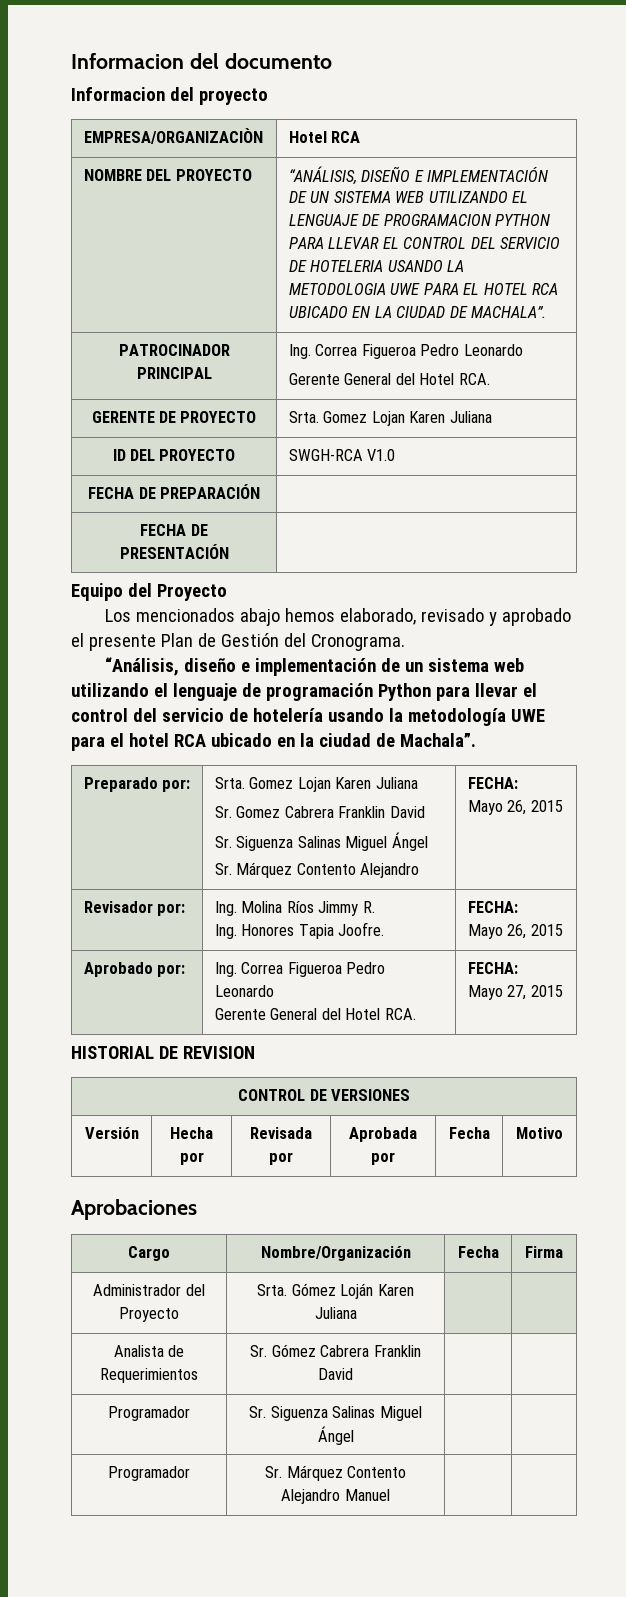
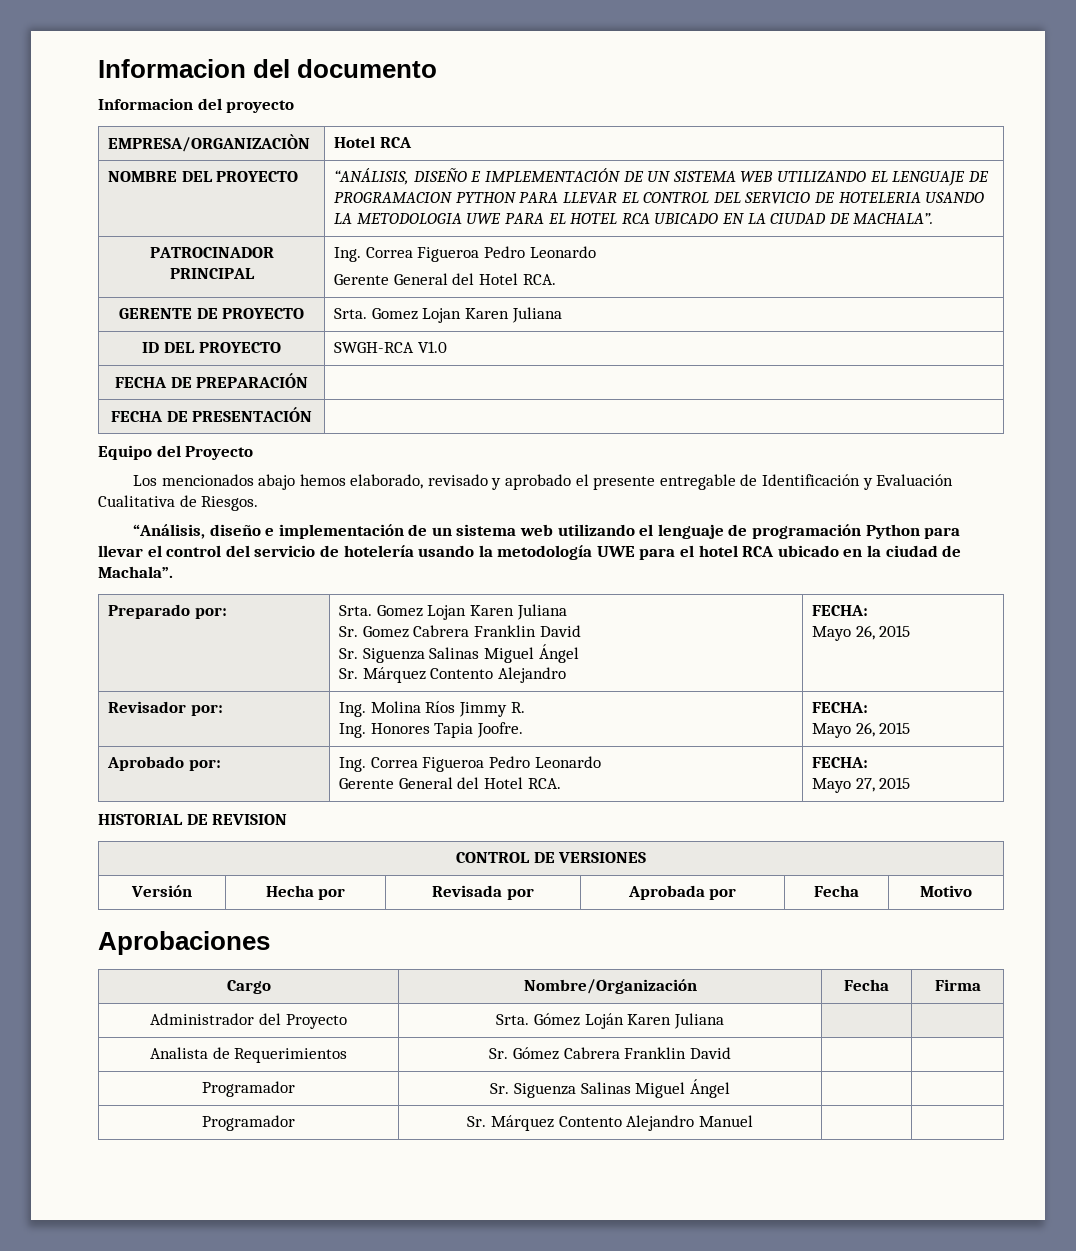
[160,633,405,651] Plan de Gestión del Cronograma. -> [659,474,954,490] [98,495,259,511] entregable de Identificación y Evaluación Cualitativa de Riesgos.

